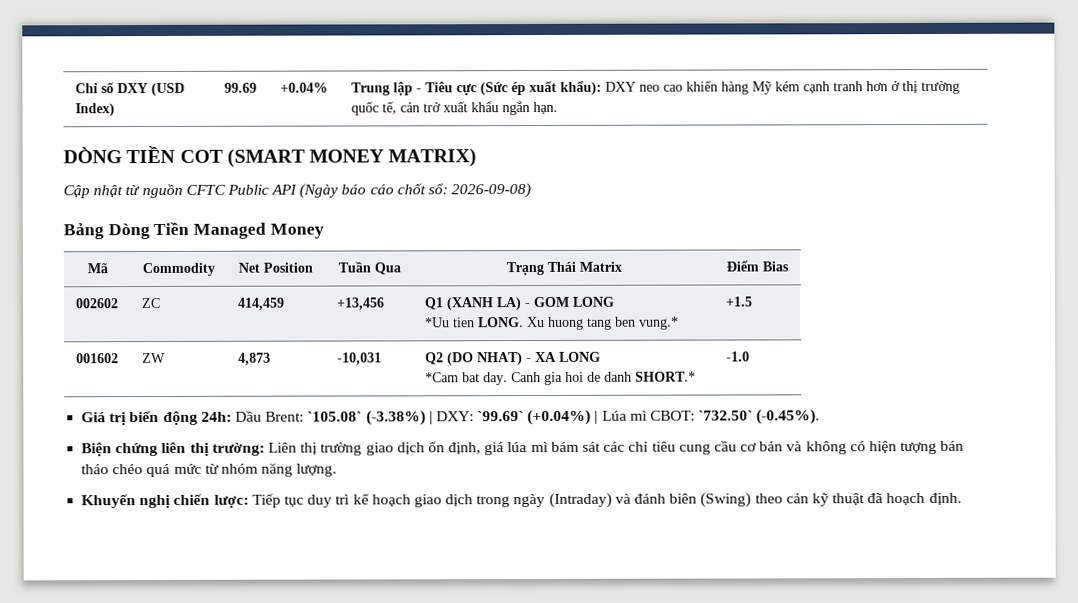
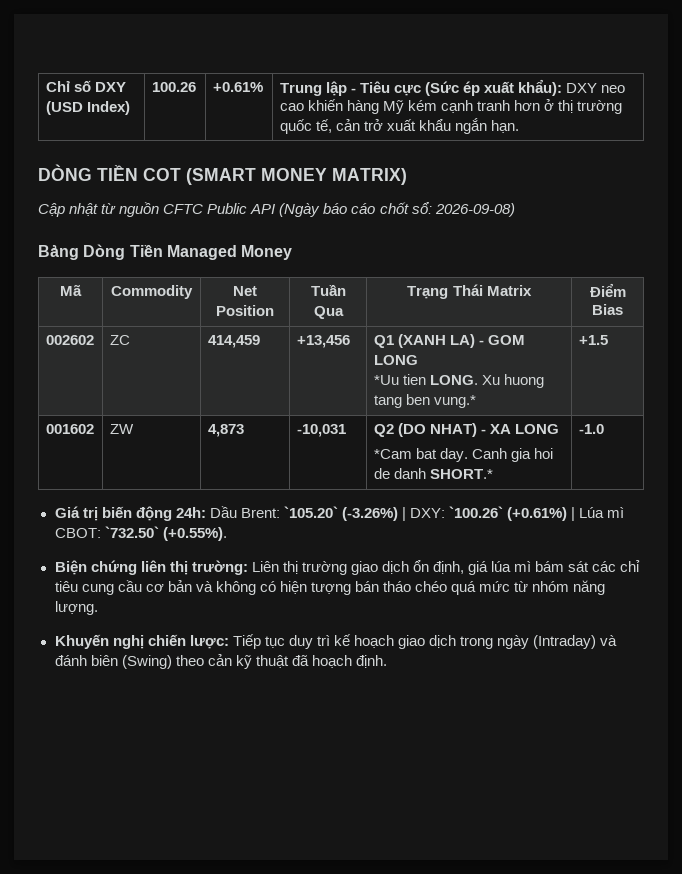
[223,82,257,93] [279,82,328,93] 99.69 | +0.04% -> [151,82,196,92] [212,82,263,92] 100.26 | +0.61%
[307,409,592,426] `105.08` (-3.38%) | DXY: `99.69` (+0.04%) -> [283,506,568,521] `105.20` (-3.26%) | DXY: `100.26` (+0.61%)
[756,409,821,425] (-0.45%). -> [162,527,227,541] (+0.55%).

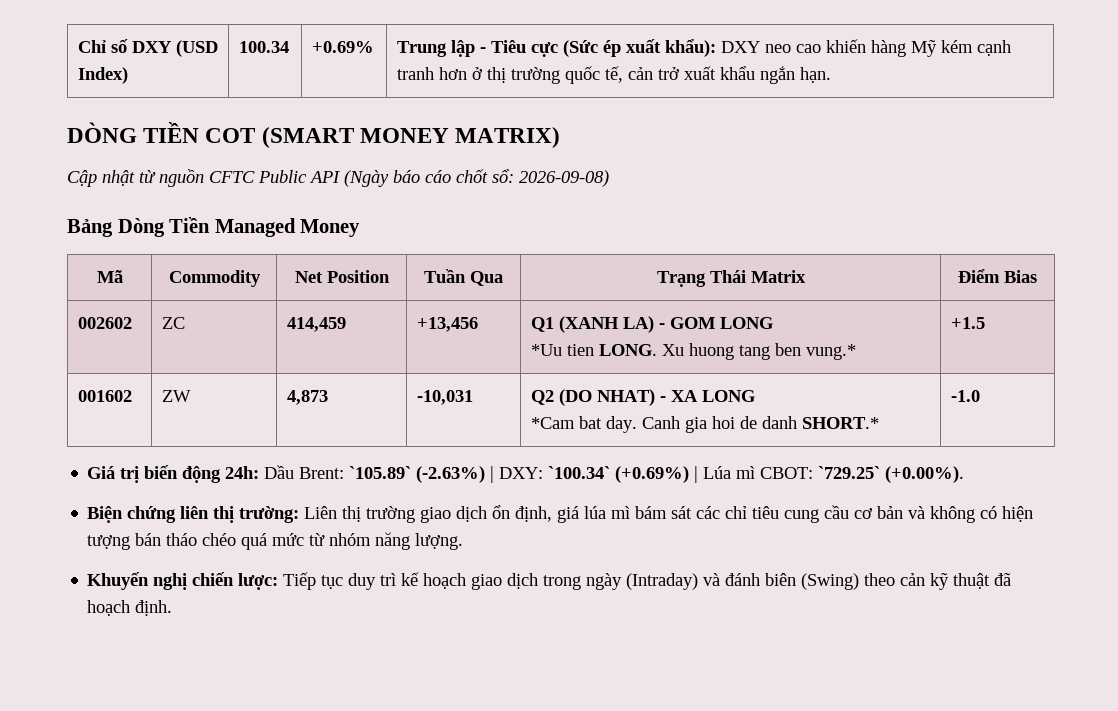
[151,82,196,92] [212,82,263,92] 100.26 | +0.61% -> [238,41,289,53] [311,41,374,53] 100.34 | +0.69%
[283,506,568,521] `105.20` (-3.26%) | DXY: `100.26` (+0.61%) -> [349,466,690,483] `105.89` (-2.63%) | DXY: `100.34` (+0.69%)
[104,526,227,541] `732.50` (+0.55%). -> [818,466,965,483] `729.25` (+0.00%).

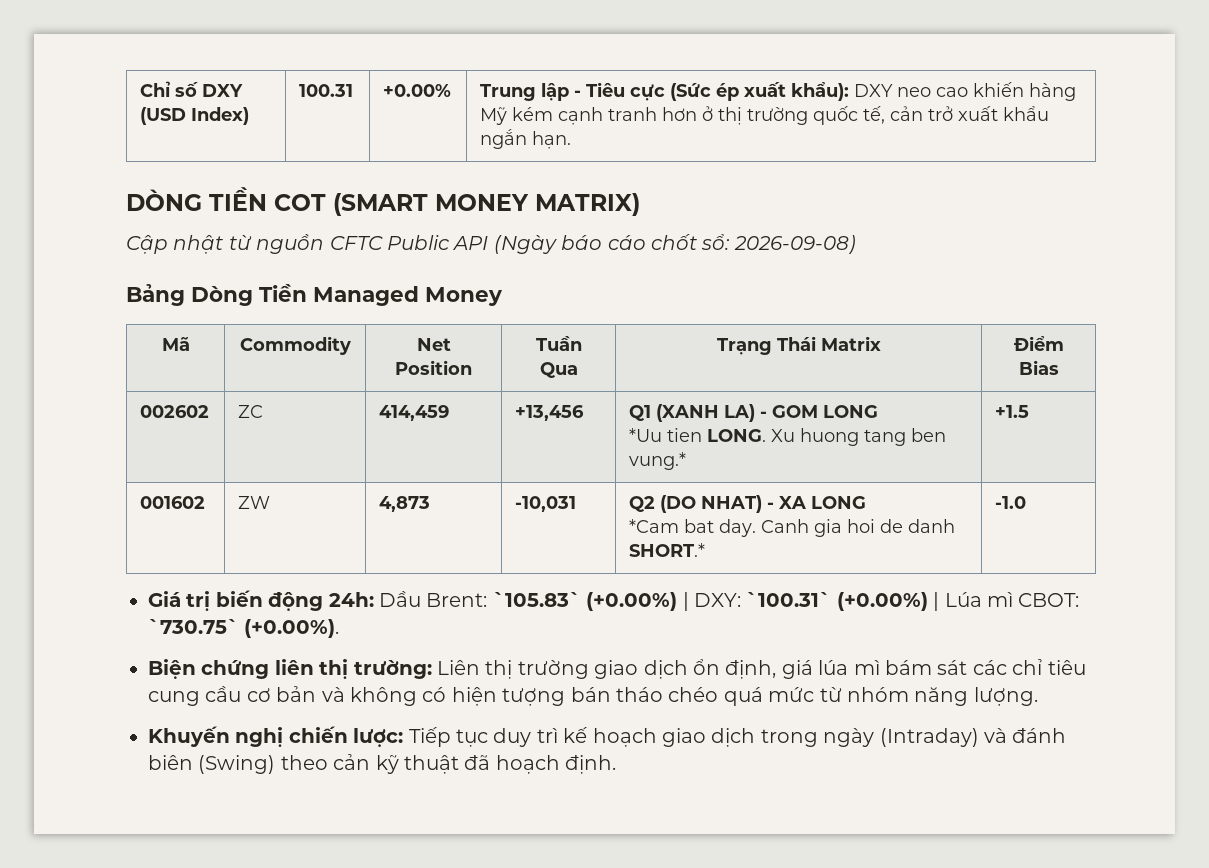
[238,41,289,53] [311,41,374,53] 100.34 | +0.69% -> [299,84,354,97] [383,84,452,97] 100.31 | +0.00%
[349,466,690,483] `105.89` (-2.63%) | DXY: `100.34` (+0.69%) -> [492,592,928,611] `105.83` (+0.00%) | DXY: `100.31` (+0.00%)
[818,466,881,479] `729.25` -> [148,619,239,634] `730.75`

